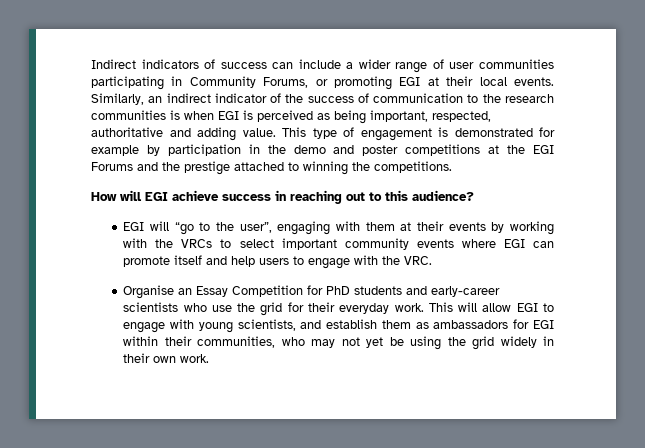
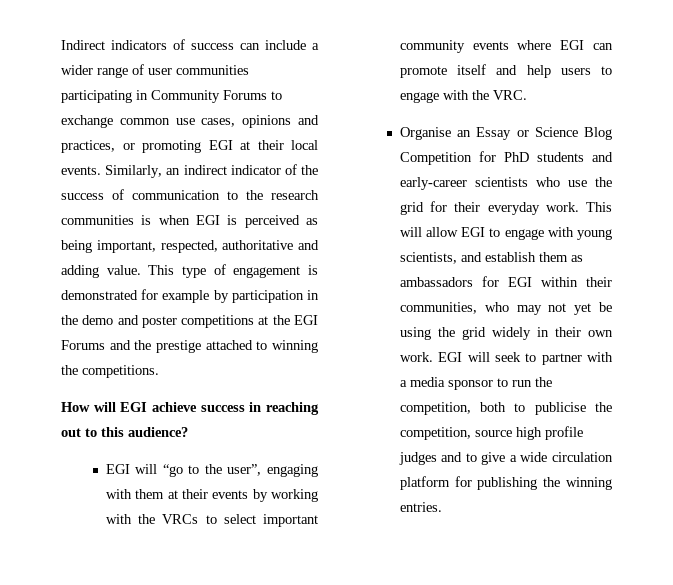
[263,77,309,88] Forums, -> [223,90,282,100] [61,115,319,128] [61,140,115,153] Forums to exchange common use cases, opinions and practices,
(229, 291) none -> [516,127,612,140] or Science Blog
(210, 358) none -> [438,352,613,365] [399,377,552,390] [399,402,612,415] [399,426,583,440] [398,452,613,465] [399,476,612,490] [399,502,442,512] EGI will seek to partner with a media sponsor to run the competition, both to publicise the competition, source high profile judges and to give a wide circulation platform for publishing the winning entries.

